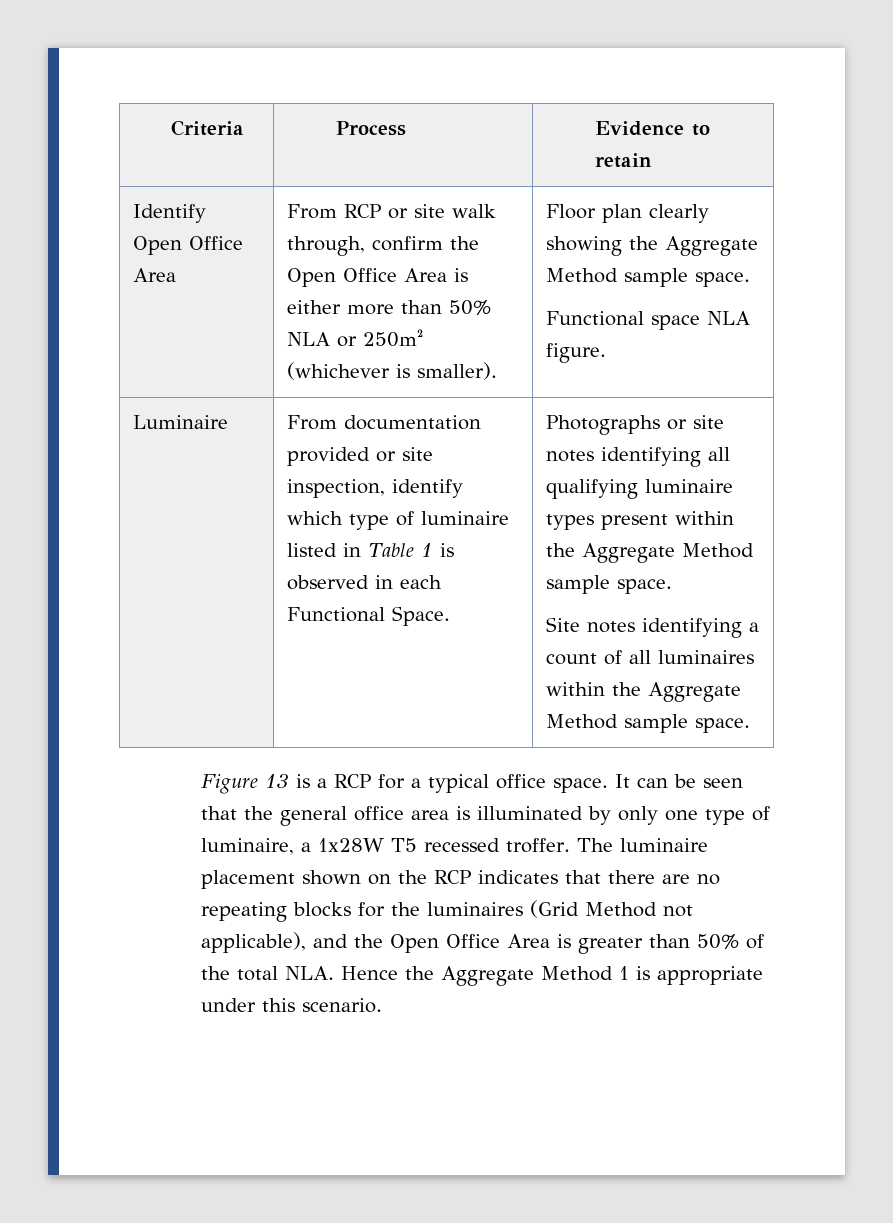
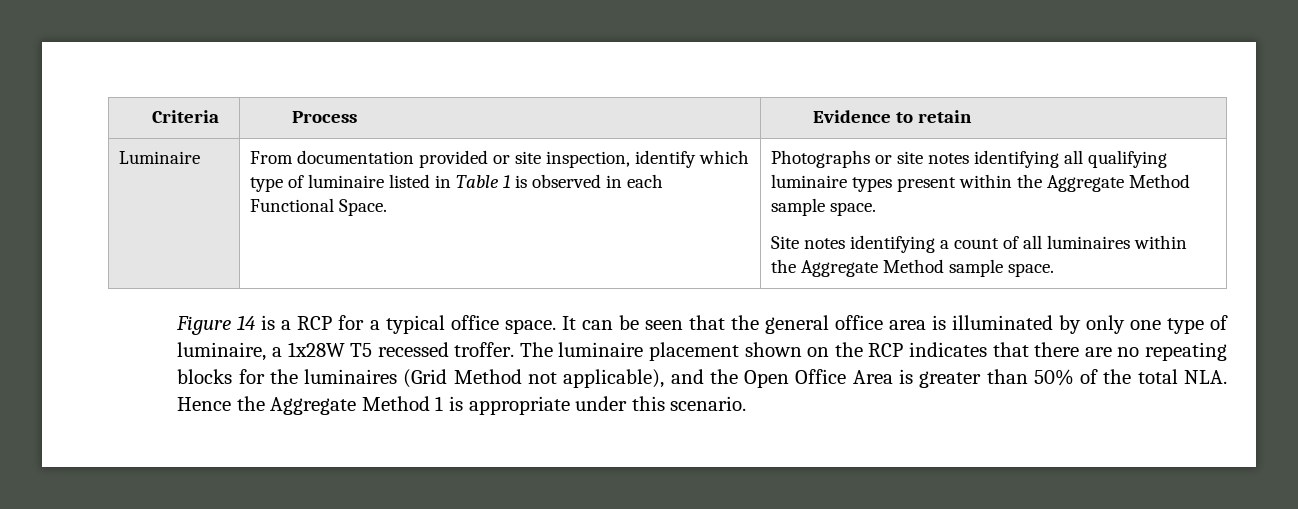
[133,204,207,223] [133,236,244,255] [133,268,177,282] [287,204,497,219] [287,236,480,256] [287,268,469,287] [287,300,492,315] [287,329,424,347] [287,362,498,380] [546,204,710,223] [546,236,759,256] [546,268,751,287] [546,311,751,330] [546,343,607,363] // Identify Open Office Area | From RCP or site walk through, confirm the Open Office Area is either more than 50% NLA or 250m² (whichever is smaller). | Floor plan clearly showing the Aggregate Method sample space. // Functional space NLA figure. -> (972, 116) none
[264,774,289,788] 13 -> [237,315,256,330] 14

